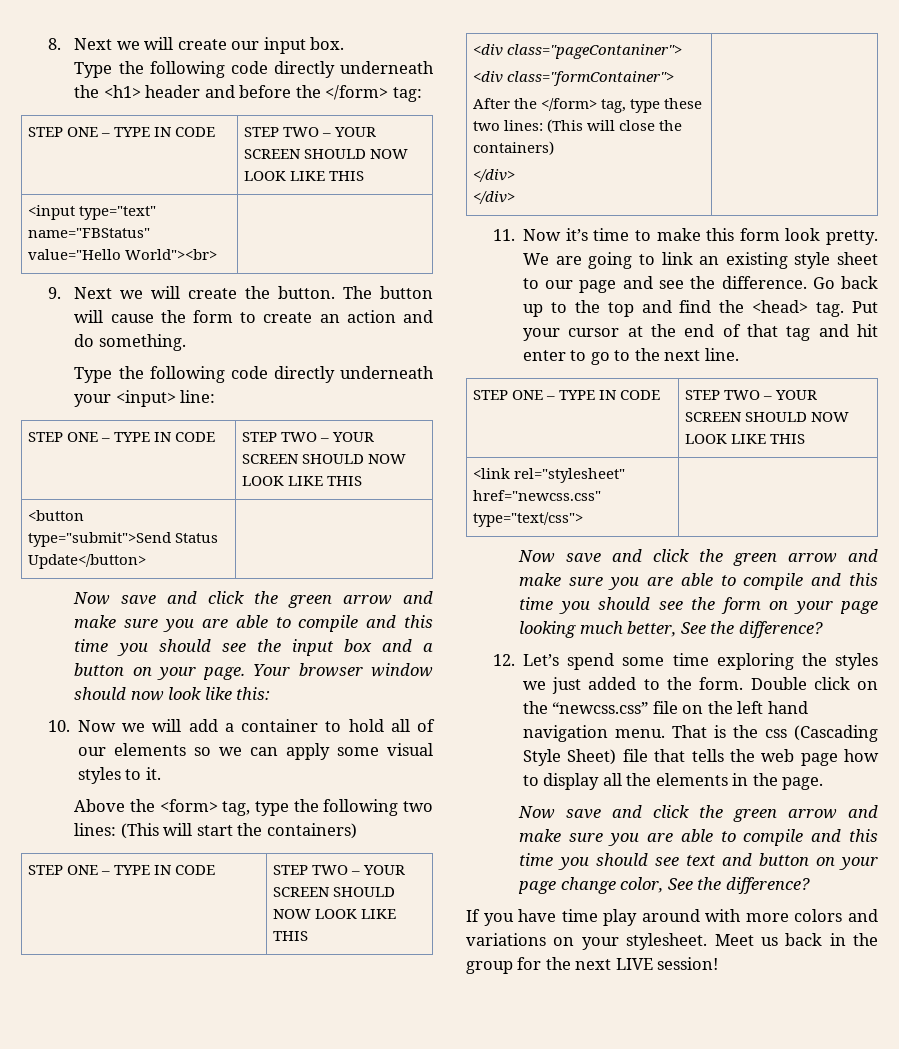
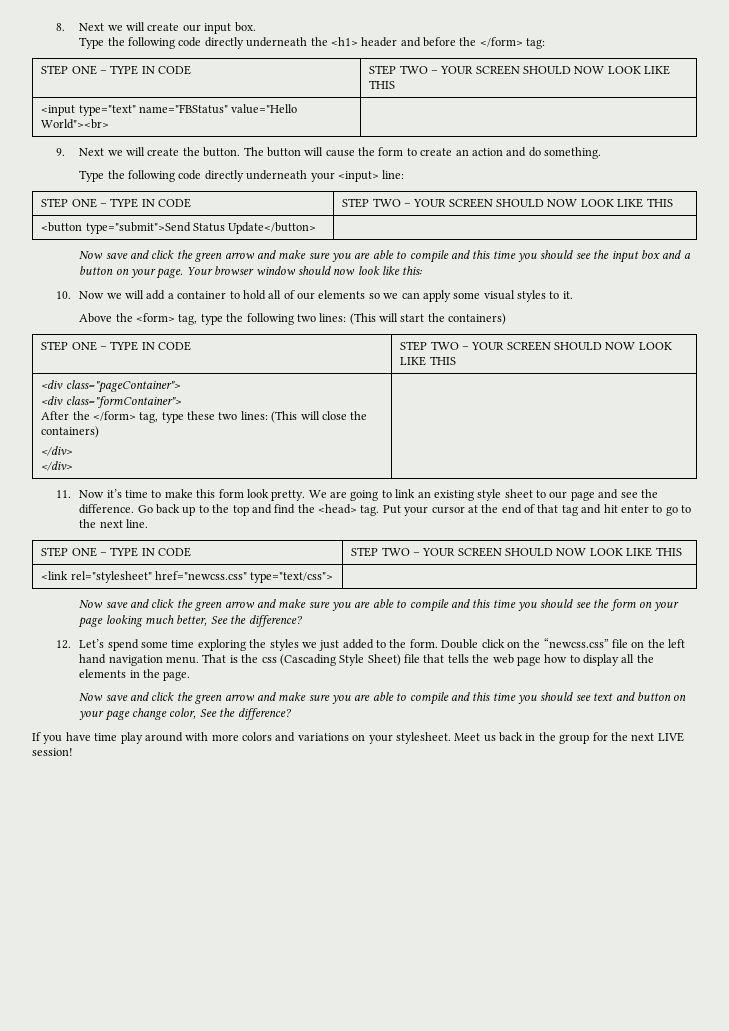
[507,44,683,59] class="pageContaniner"> -> [65,380,181,393] class="pageContainer">

